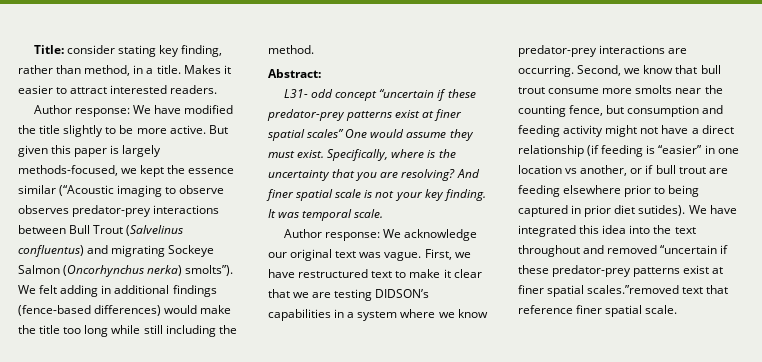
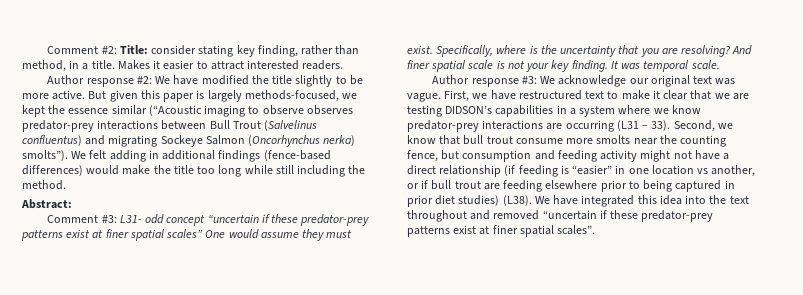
(33, 49) none -> [47,46,117,54] Comment #2:
[75,108,131,117] response: -> [86,76,152,87] response #2:
(321, 73) none -> [47,215,117,223] Comment #3:
[325,232,381,241] response: -> [471,76,537,87] response #3:
[518,65,574,77] occurring. -> [565,120,671,132] occurring (L31 – 33).
[638,205,686,216] sutides). -> [458,195,532,206] studies) (L38).
[587,285,729,294] [518,305,678,317] scales.”removed text that reference finer spatial scale. -> [557,225,596,235] scales”.

